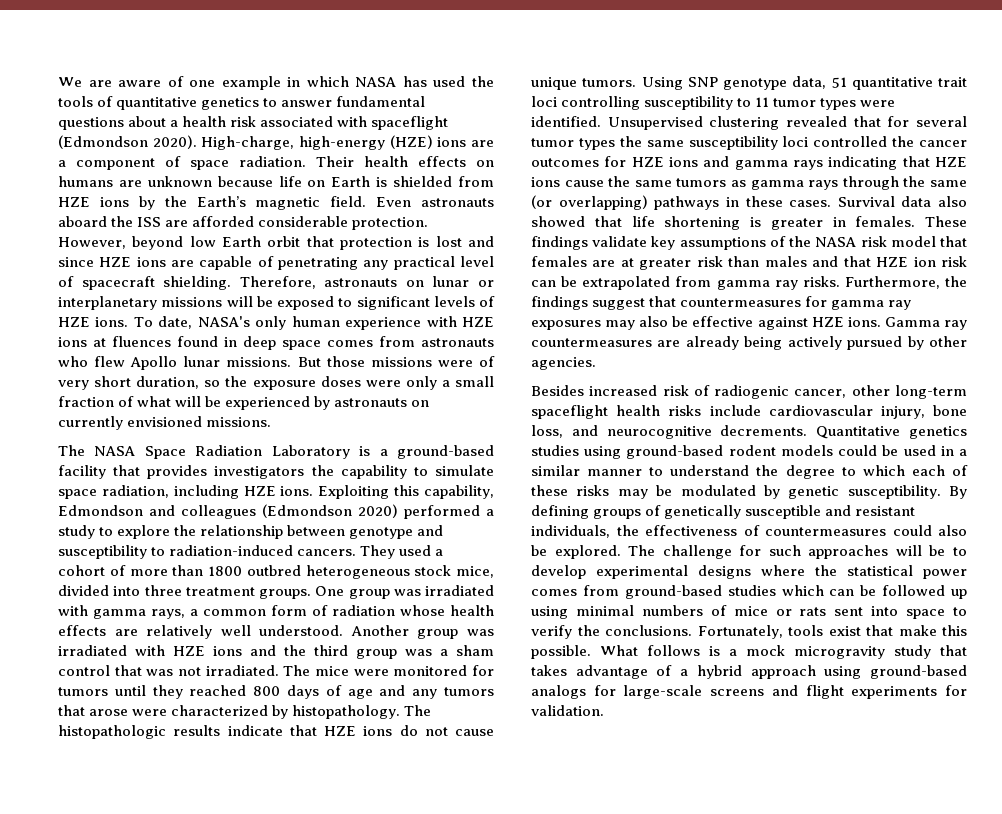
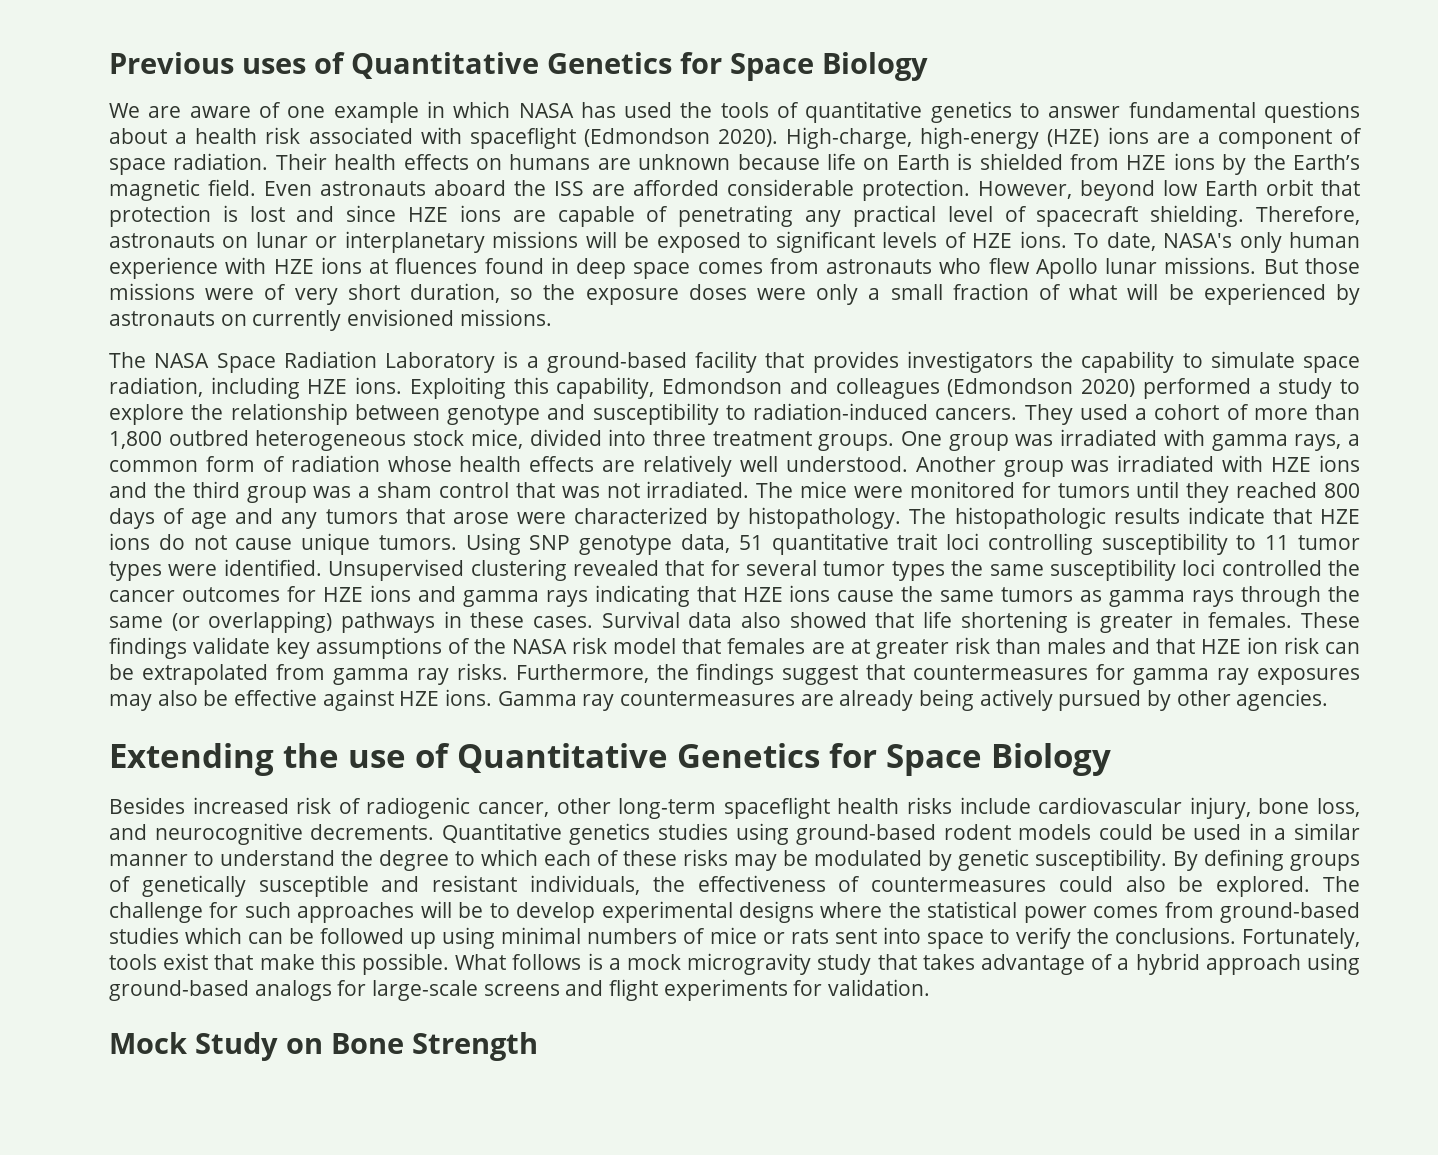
(58, 82) none -> [109,52,928,81] Previous uses of Quantitative Genetics for Space Biology //
[208,566,242,576] 1800 -> [109,431,162,449] 1,800
(596, 363) none -> [109,743,1111,776] // Extending the use of Quantitative Genetics for Space Biology
(604, 710) none -> [109,1032,538,1061] // Mock Study on Bone Strength

